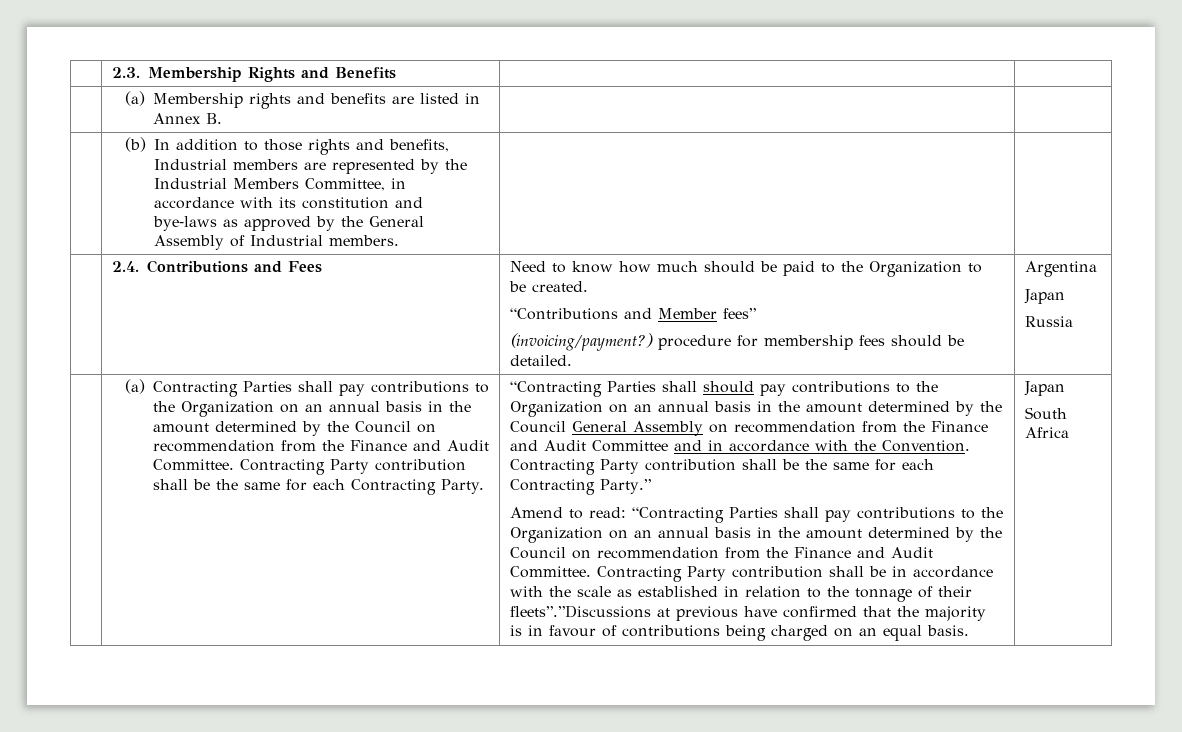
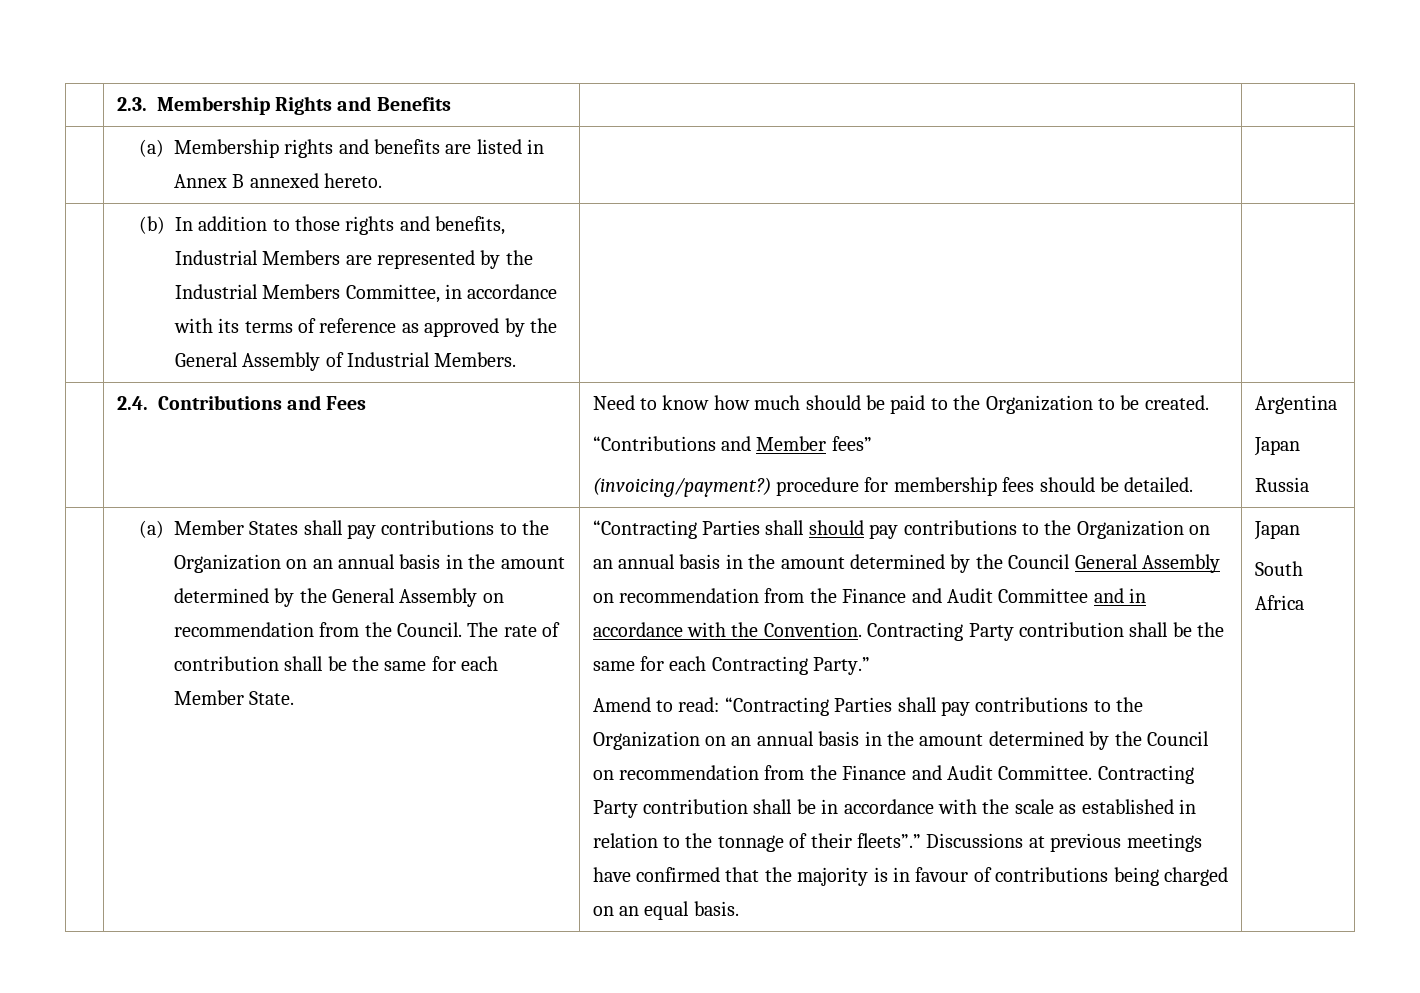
[205,113,222,124] B. -> [232,173,382,188] B annexed hereto.
[232,159,298,170] members -> [262,250,341,265] Members
[301,197,423,209] [152,216,217,231] constitution and bye‐laws -> [244,318,397,333] terms of reference
[328,235,399,246] members. -> [434,352,517,367] Members.
[152,381,292,397] Contracting Parties -> [173,520,299,535] Member States
[354,421,436,433] [152,440,489,452] [152,459,466,475] [152,479,485,495] Council on recommendation from the Finance and Audit Committee. Contracting Party contribution shall be the same for each Contracting Party. -> [331,588,504,607] [173,622,561,637] [173,656,499,671] [173,690,295,705] General Assembly on recommendation from the Council. The rate of contribution shall be the same for each Member State.
[510,605,652,618] fleets”.”Discussions -> [857,833,1024,848] fleets”.” Discussions
(739, 613) none -> [1126,833,1202,852] meetings

